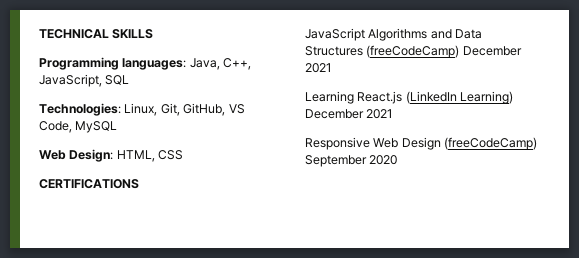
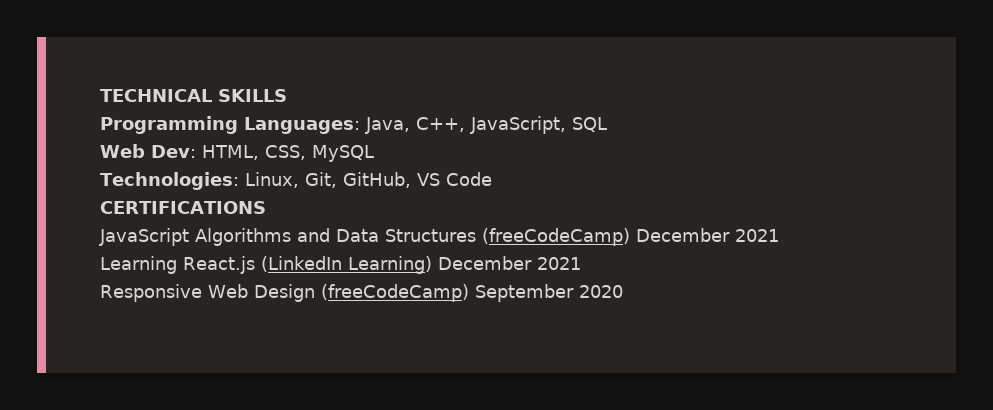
[122,58,187,70] languages: -> [244,117,360,134] Languages:
(130, 80) none -> [100,144,374,162] // Web Dev: HTML, CSS, MySQL
[39,121,118,133] [39,149,184,162] Code, MySQL // Web Design: HTML, CSS -> [445,172,492,186] Code

